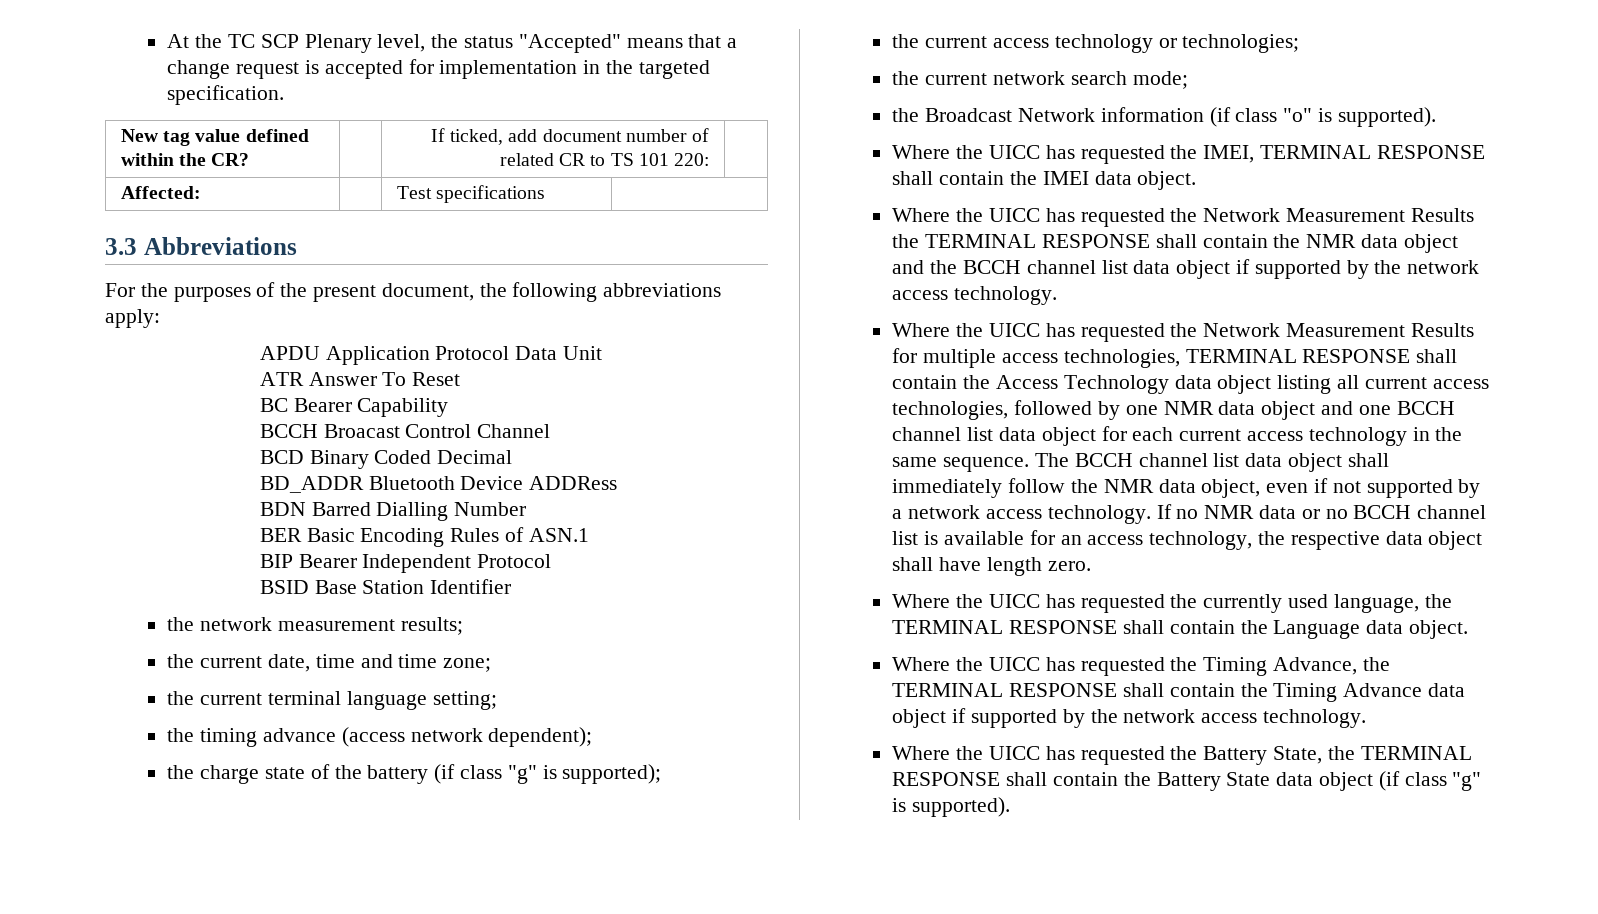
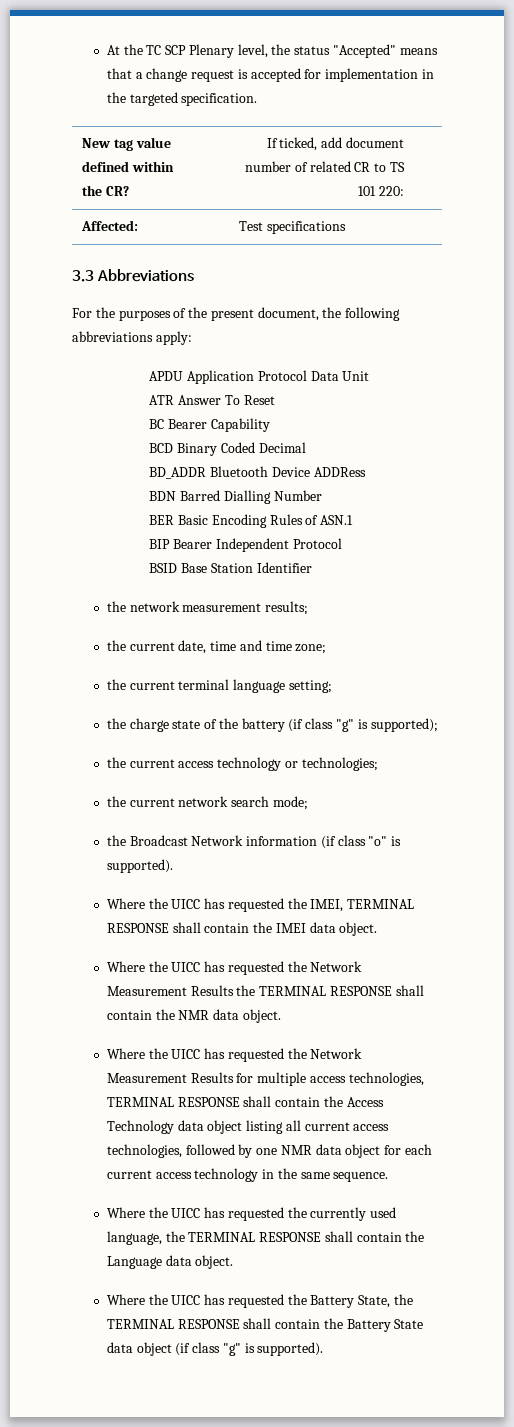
[259,424,551,438] // BCCH Broacast Control Channel -> (270, 425) none
[167,727,593,747] // the timing advance (access network dependent); -> (332, 686) none
[1403,234,1458,253] [892,259,1480,279] [892,286,1058,305] object and the BCCH channel list data object if supported by the network access technology. -> [242,1009,281,1023] object.
[1320,401,1455,415] [892,427,1096,446] and one BCCH channel list data object -> (381, 1151) none
[1034,453,1389,472] [892,478,1481,498] [892,504,1487,524] [892,530,1483,550] [892,557,1091,576] The BCCH channel list data object shall immediately follow the NMR data object, even if not supported by a network access technology. If no NMR data or no BCCH channel list is available for an access technology, the respective data object shall have length zero. -> (389, 1177) none
[892,657,1390,676] [892,683,1465,702] [892,708,1366,728] // Where the UICC has requested the Timing Advance, the TERMINAL RESPONSE shall contain the Timing Advance data object if supported by the network access technology. -> (234, 1262) none

